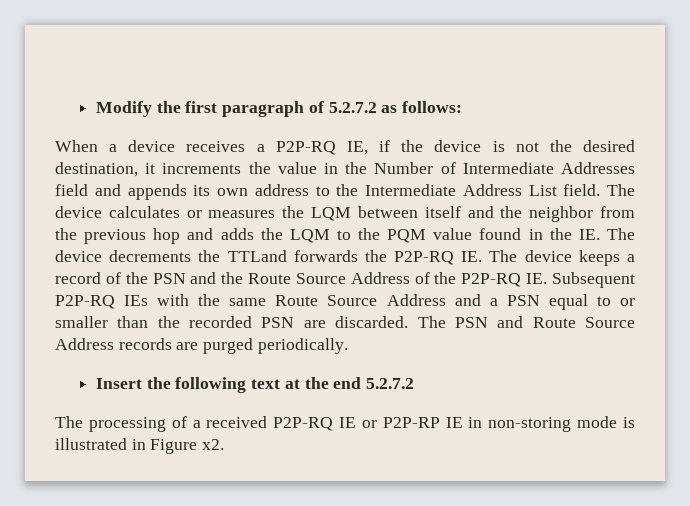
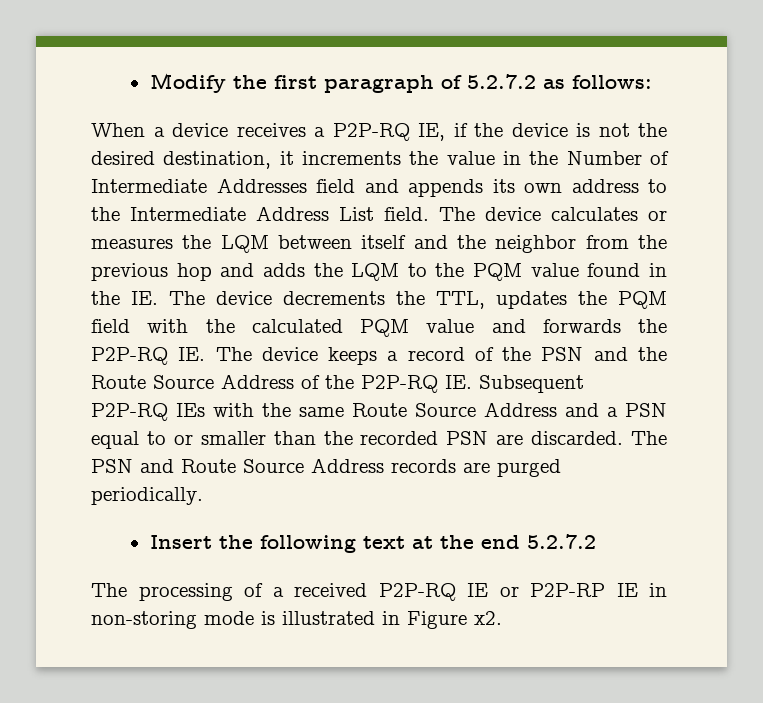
[227,250,287,262] TTLand -> [436,291,667,309] [91,319,526,337] TTL, updates the PQM field with the calculated PQM value and

